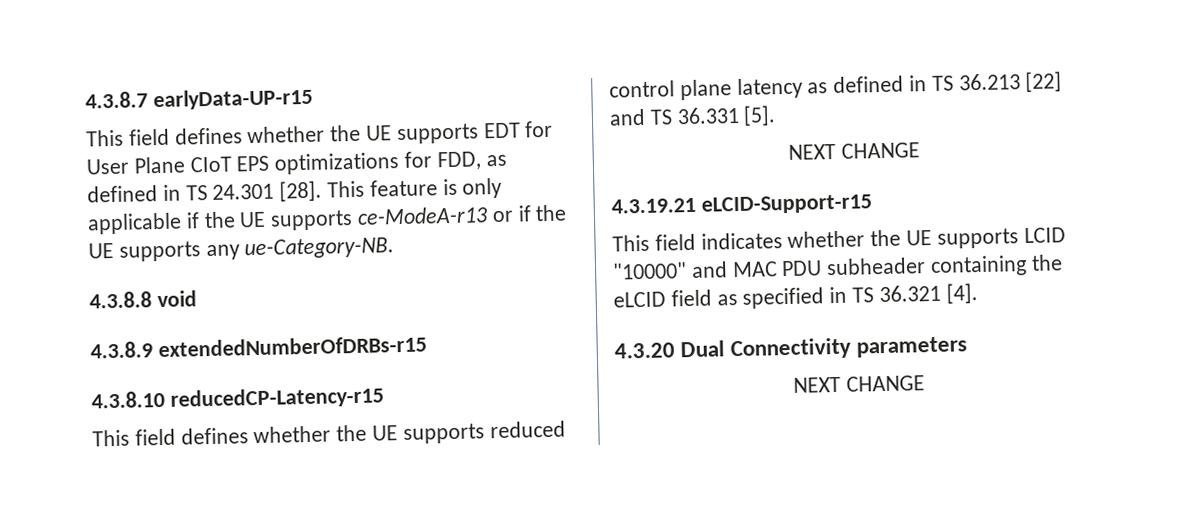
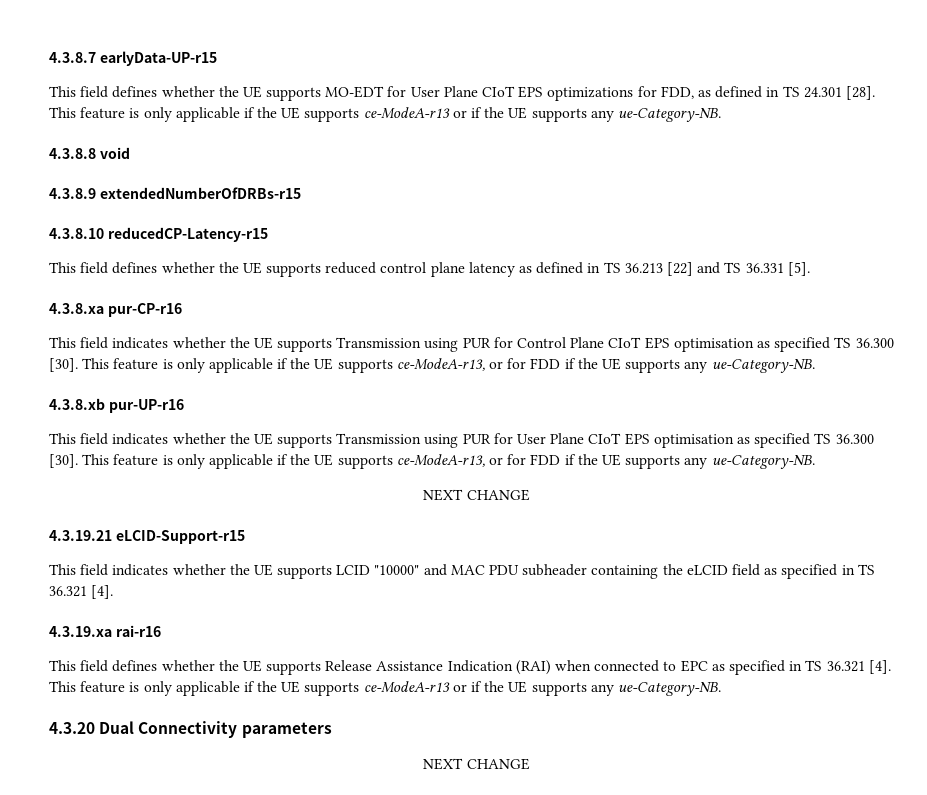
[483,122,521,139] EDT -> [325,86,385,98] MO-EDT
(777, 115) none -> [49,303,182,317] [49,337,894,352] [49,358,815,373] [49,398,184,413] [49,433,874,448] [49,454,815,469] // 4.3.8.xa pur-CP-r16 // This field indicates whether the UE supports Transmission using PUR for Control Plane CIoT EPS optimisation as specified TS 36.300 [30]. This feature is only applicable if the UE supports ce-ModeA-r13, or for FDD if the UE supports any ue-Category-NB. // 4.3.8.xb pur-UP-r16 // This field indicates whether the UE supports Transmission using PUR for User Plane CIoT EPS optimisation as specified TS 36.300 [30]. This feature is only applicable if the UE supports ce-ModeA-r13, or for FDD if the UE supports any ue-Category-NB.
(978, 293) none -> [49,625,161,637] [49,660,891,675] [49,681,721,696] // 4.3.19.xa rai-r16 // This field defines whether the UE supports Release Assistance Indication (RAI) when connected to EPC as specified in TS 36.321 [4]. This feature is only applicable if the UE supports ce-ModeA-r13 or if the UE supports any ue-Category-NB.

